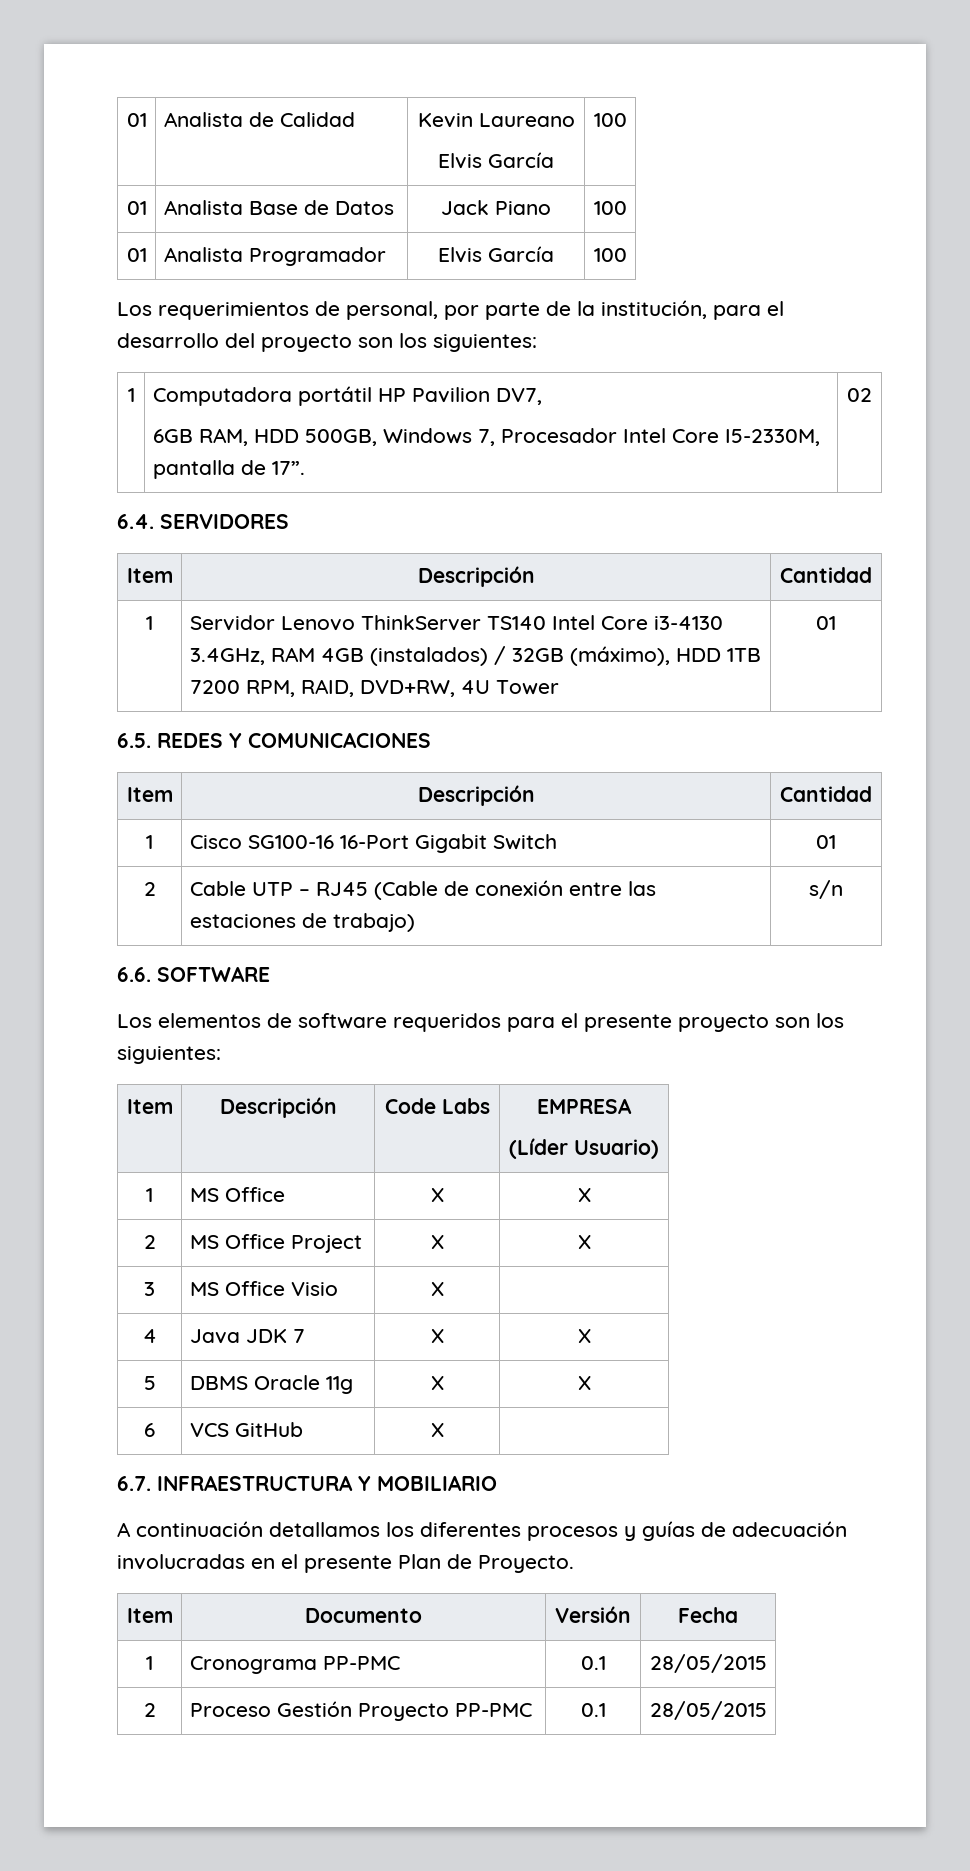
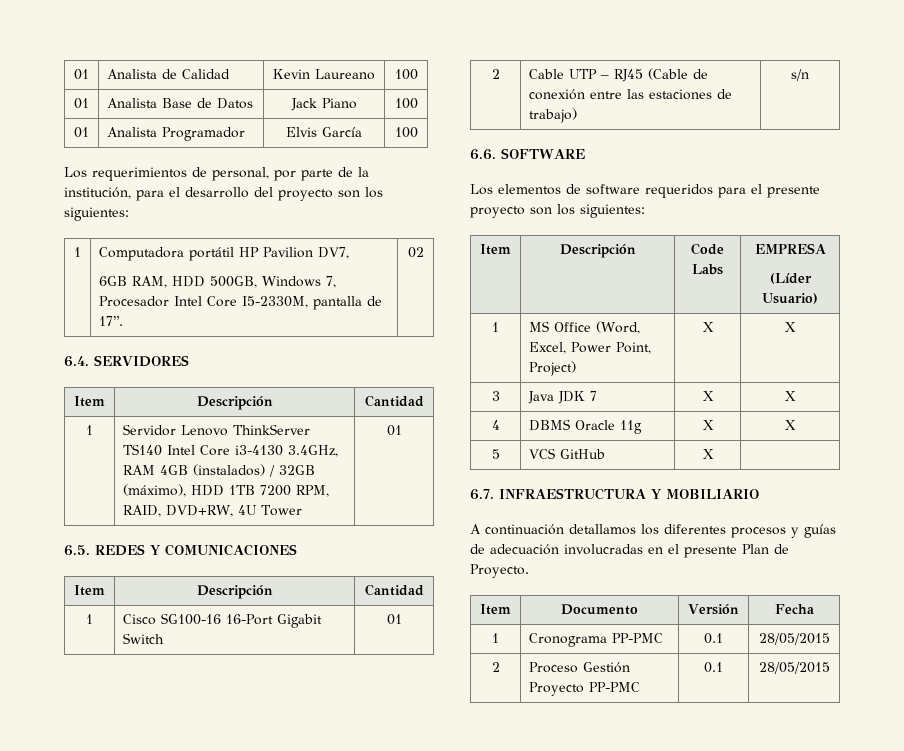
[437,152,554,169] // Elvis García -> (375, 74) none
[430,1188,444,1202] [577,1188,591,1202] [143,1235,156,1249] [189,1234,362,1253] [430,1235,444,1249] [577,1235,591,1249] [144,1282,155,1296] [189,1281,338,1296] [430,1282,444,1296] [142,1329,157,1343] | X | X // 2 | MS Office Project | X | X // 3 | MS Office Visio | X | // 4 -> [596,321,641,334] [529,342,652,354] [529,361,577,376] [702,322,714,332] [785,322,796,332] [491,391,500,401] (Word, Excel, Power Point, Project) | X | X // 3
[143,1376,156,1390] 5 -> [491,420,500,430] 4
[144,1423,155,1437] 6 -> [491,449,500,459] 5

